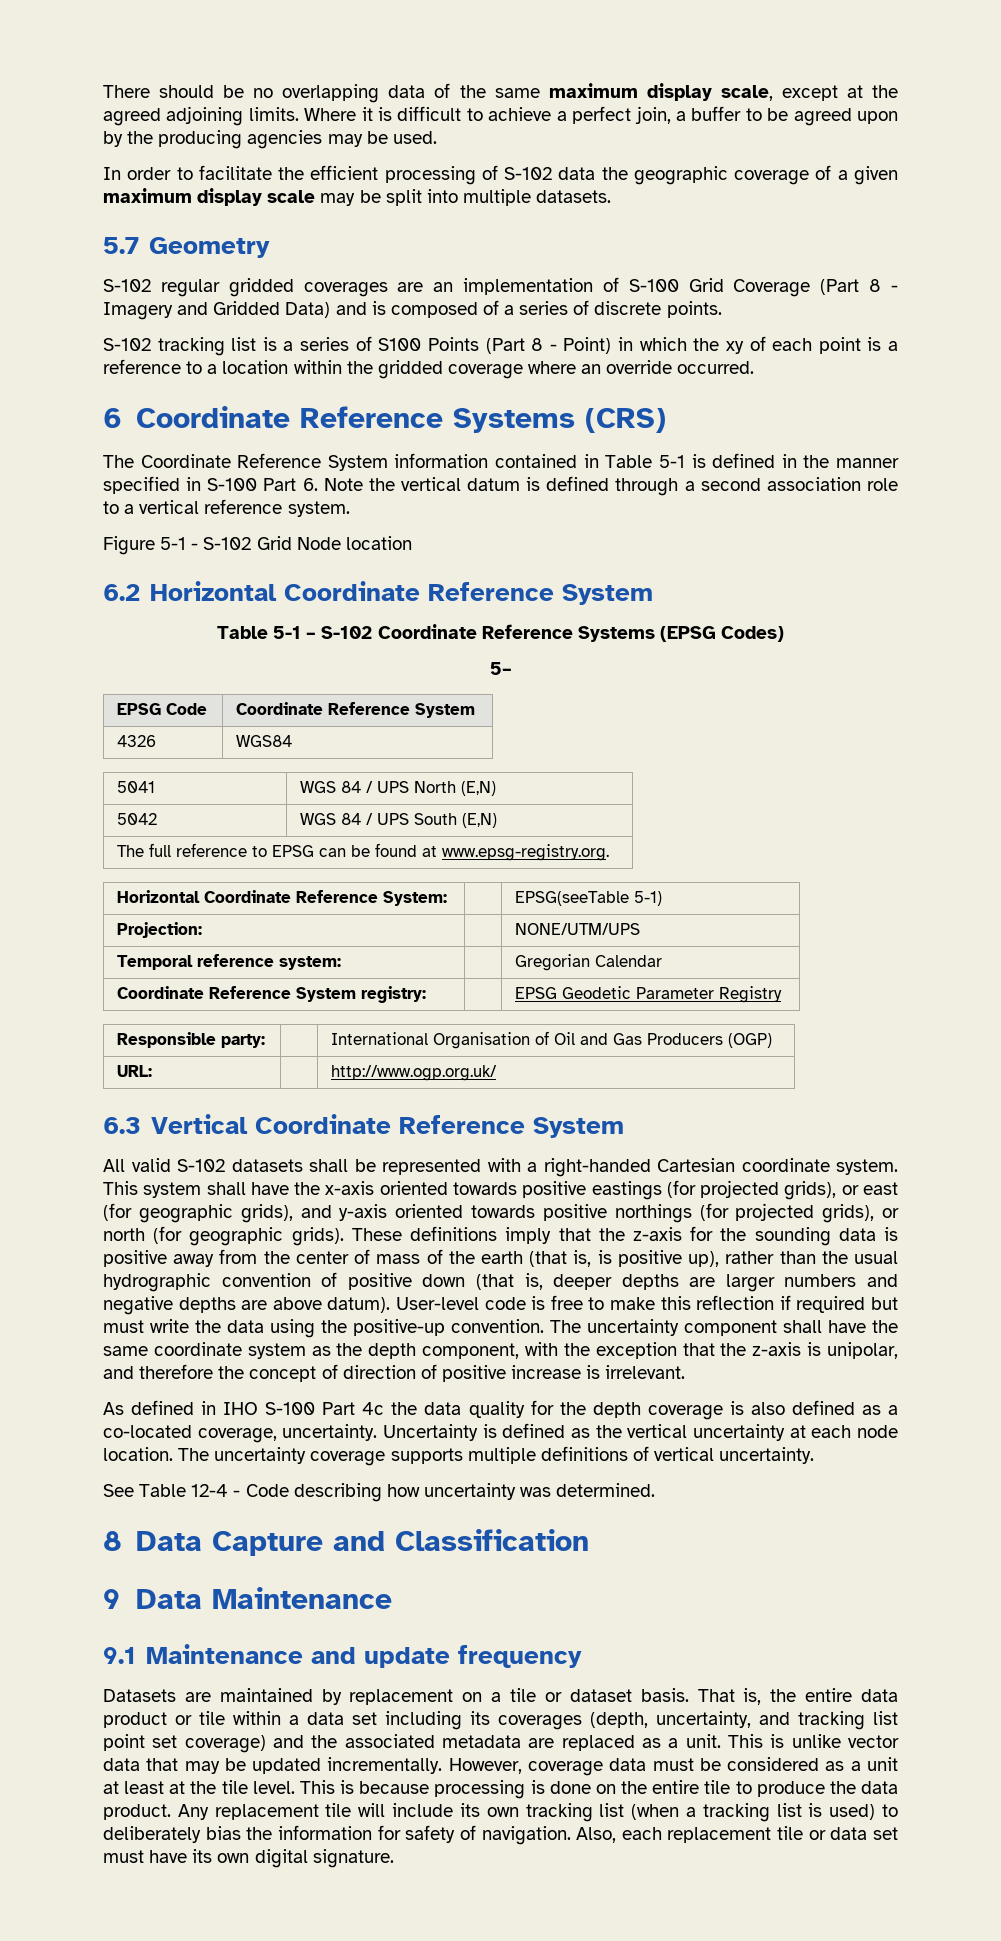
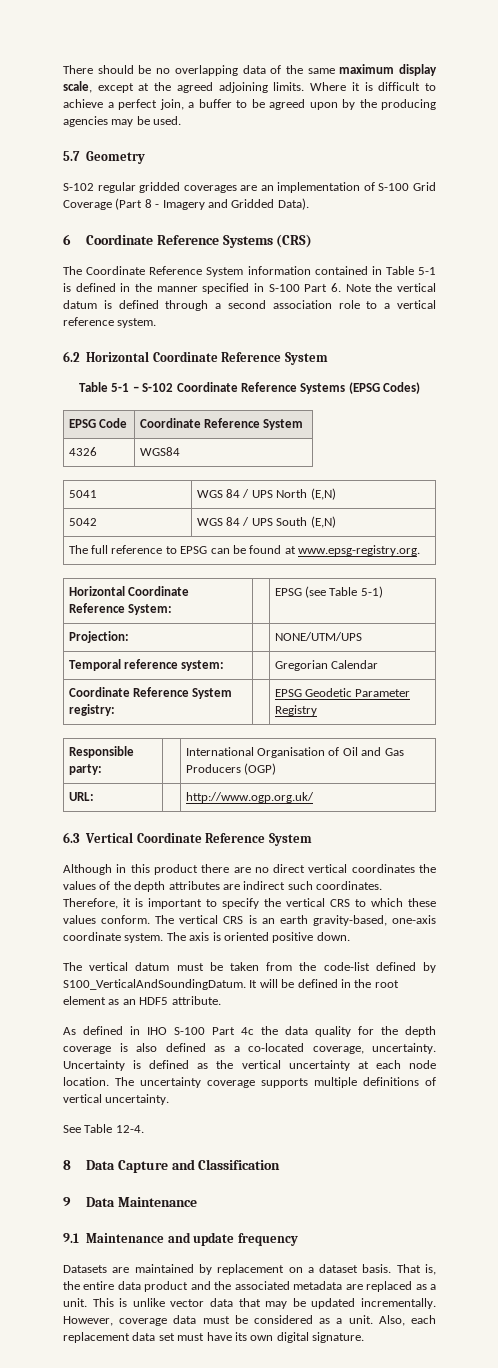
[103,165,898,185] [103,188,612,206] // In order to facilitate the efficient processing of S-102 data the geographic coverage of a given maximum display scale may be split into multiple datasets. -> (182, 120) none
[285,300,722,318] [103,336,898,356] [103,359,755,379] Data) and is composed of a series of discrete points. // S-102 tracking list is a series of S100 Points (Part 8 - Point) in which the xy of each point is a reference to a location within the gridded coverage where an override occurred. -> [277,198,309,210] Data).
[103,536,412,555] // Figure 5-1 - S-102 Grid Node location -> (157, 323) none
[489,662,512,675] // 5– -> (420, 388) none
[514,891,629,906] EPSG(seeTable -> [274,586,358,598] EPSG (see Table
[103,1158,898,1177] [103,1180,899,1200] [103,1203,900,1223] [103,1226,898,1246] [103,1249,898,1267] [103,1272,898,1292] [103,1295,899,1315] [103,1319,898,1338] [103,1342,898,1359] [103,1364,686,1382] All valid S-102 datasets shall be represented with a right-handed Cartesian coordinate system. This system shall have the x-axis oriented towards positive eastings (for projected grids), or east (for geographic grids), and y-axis oriented towards positive northings (for projected grids), or north (for geographic grids). These definitions imply that the z-axis for the sounding data is positive away from the center of mass of the earth (that is, is positive up), rather than the usual hydrographic convention of positive down (that is, deeper depths are larger numbers and negative depths are above datum). User-level code is free to make this reflection if required but must write the data using the positive-up convention. The uncertainty component shall have the same coordinate system as the depth component, with the exception that the z-axis is unipolar, and therefore the concept of direction of positive increase is irrelevant. -> [63,864,437,875] [63,881,382,892] [63,898,436,909] [63,915,436,926] [63,932,350,943] [63,962,436,973] [63,979,399,990] [63,996,221,1005] Although in this product there are no direct vertical coordinates the values of the depth attributes are indirect such coordinates. Therefore, it is important to specify the vertical CRS to which these values conform. The vertical CRS is an earth gravity-based, one-axis coordinate system. The axis is oriented positive down. // The vertical datum must be taken from the code-list defined by S100_VerticalAndSoundingDatum. It will be defined in the root element as an HDF5 attribute.
[191,1483,656,1502] 12-4 - Code describing how uncertainty was determined. -> [115,1125,144,1133] 12-4.
[510,1688,562,1702] tile or -> (314, 1270) none
[175,1711,898,1730] [103,1734,266,1753] or tile within a data set including its coverages (depth, uncertainty, and tracking list point set coverage) -> (189, 1286) none
[867,1757,899,1771] [103,1780,898,1799] [103,1803,898,1822] [103,1825,571,1845] unit at least at the tile level. This is because processing is done on the entire tile to produce the data product. Any replacement tile will include its own tracking list (when a tracking list is used) to deliberately bias the information for safety of navigation. -> [348,1315,373,1324] unit.
[777,1826,826,1840] tile or -> (130, 1337) none

